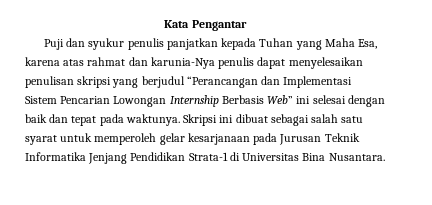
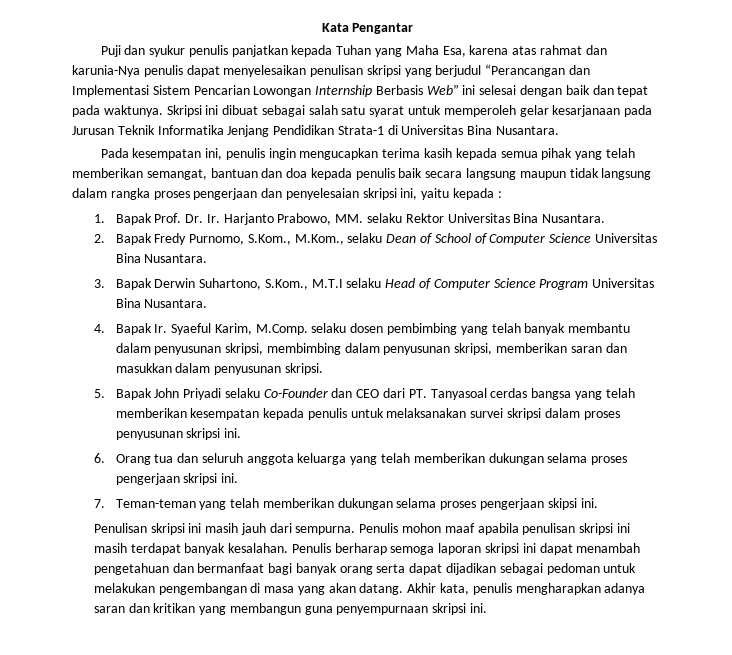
(385, 157) none -> [100,148,635,160] [72,168,652,180] [72,188,502,200] [93,213,606,225] [93,233,657,245] [115,253,208,263] [93,278,655,290] [115,298,208,308] [93,323,631,335] [115,343,627,355] [115,363,323,375] [93,388,635,400] [115,408,620,420] [115,428,242,440] [93,453,628,465] [115,473,239,485] [93,498,598,510] [93,523,630,535] [93,543,641,555] [93,563,637,575] [93,583,646,595] [93,603,487,615] // Pada kesempatan ini, penulis ingin mengucapkan terima kasih kepada semua pihak yang telah memberikan semangat, bantuan dan doa kepada penulis baik secara langsung maupun tidak langsung dalam rangka proses pengerjaan dan penyelesaian skripsi ini, yaitu kepada : // 1. Bapak Prof. Dr. Ir. Harjanto Prabowo, MM. selaku Rektor Universitas Bina Nusantara. // 2. Bapak Fredy Purnomo, S.Kom., M.Kom., selaku Dean of School of Computer Science Universitas Bina Nusantara. // 3. Bapak Derwin Suhartono, S.Kom., M.T.I selaku Head of Computer Science Program Universitas Bina Nusantara. // 4. Bapak Ir. Syaeful Karim, M.Comp. selaku dosen pembimbing yang telah banyak membantu dalam penyusunan skripsi, membimbing dalam penyusunan skripsi, memberikan saran dan masukkan dalam penyusunan skripsi. // 5. Bapak John Priyadi selaku Co-Founder dan CEO dari PT. Tanyasoal cerdas bangsa yang telah memberikan kesempatan kepada penulis untuk melaksanakan survei skripsi dalam proses penyusunan skripsi ini. // 6. Orang tua dan seluruh anggota keluarga yang telah memberikan dukungan selama proses pengerjaan skripsi ini. // 7. Teman-teman yang telah memberikan dukungan selama proses pengerjaan skipsi ini. // Penulisan skripsi ini masih jauh dari sempurna. Penulis mohon maaf apabila penulisan skripsi ini masih terdapat banyak kesalahan. Penulis berharap semoga laporan skripsi ini dapat menambah pengetahuan dan bermanfaat bagi banyak orang serta dapat dijadikan sebagai pedoman untuk melakukan pengembangan di masa yang akan datang. Akhir kata, penulis mengharapkan adanya saran dan kritikan yang membangun guna penyempurnaan skripsi ini.

